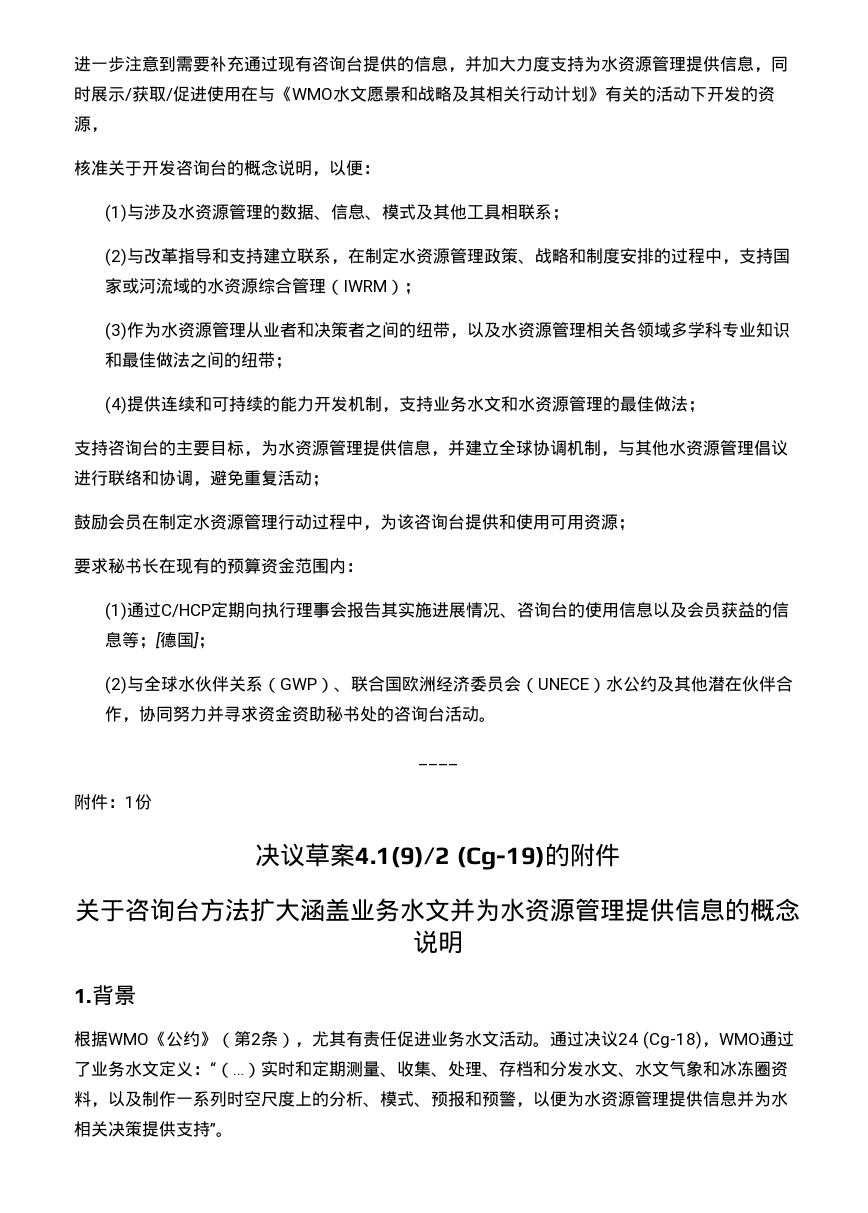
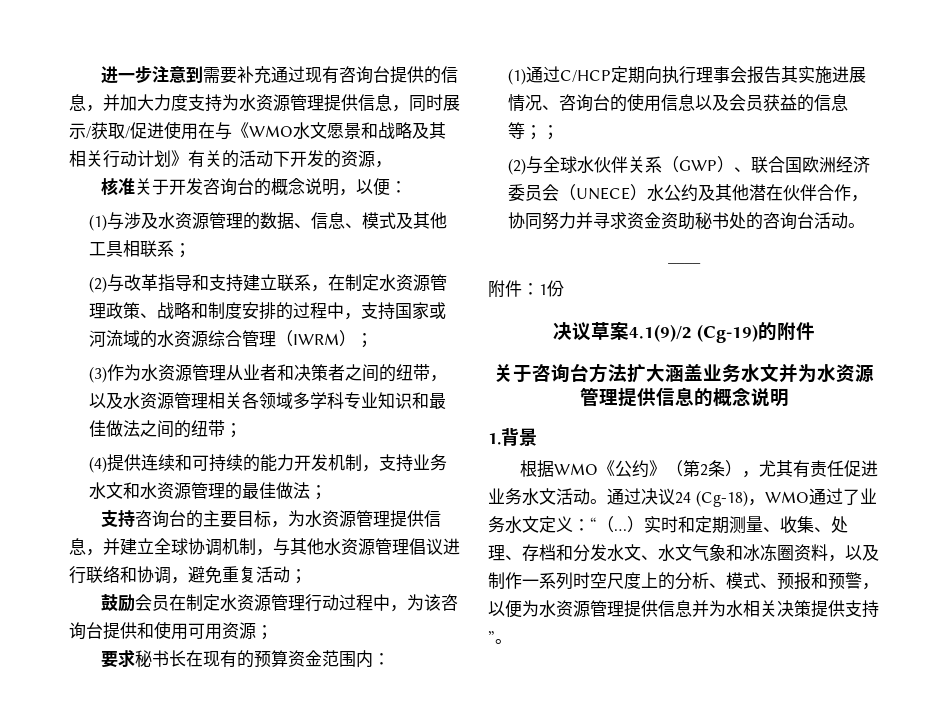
[155,631,200,649] [德国] -> (543, 132) none

